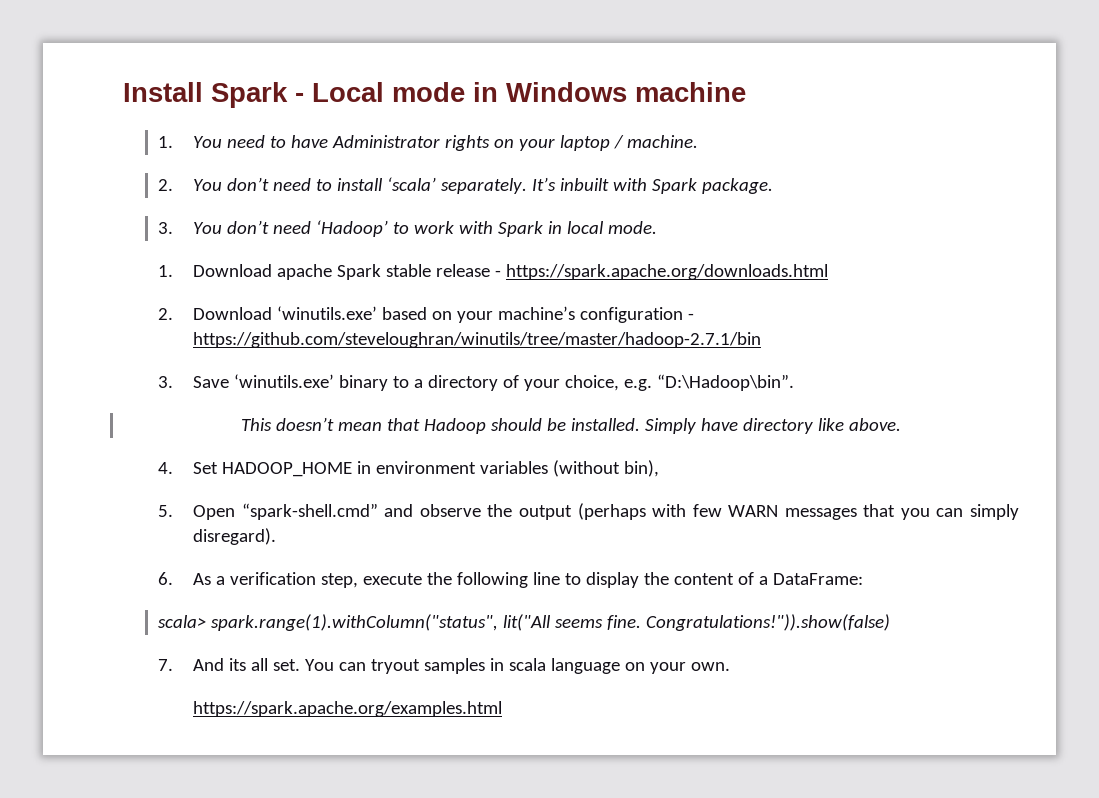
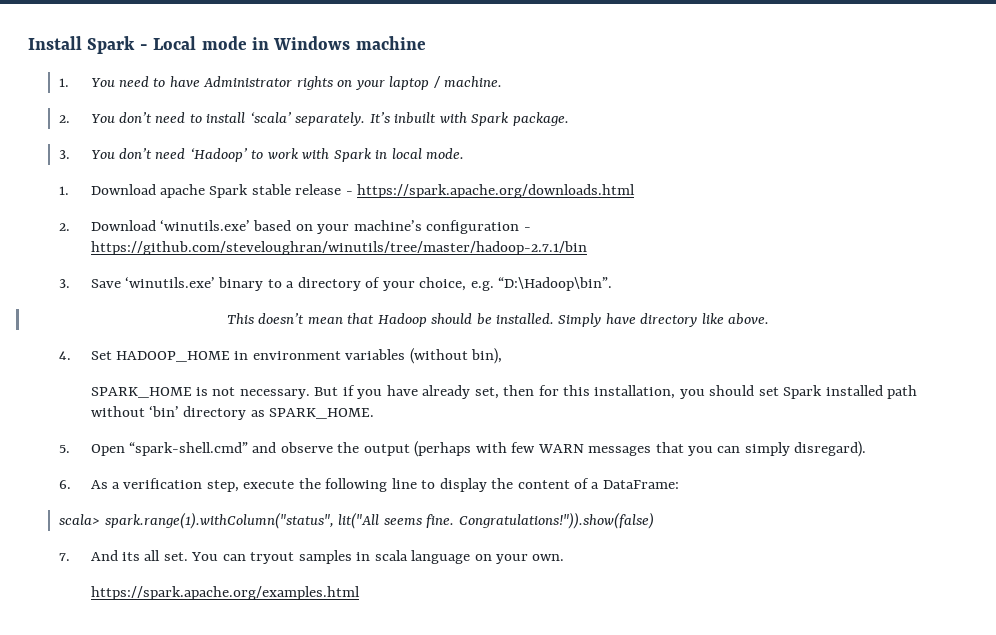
(660, 468) none -> [90,385,918,399] [90,406,375,420] // SPARK_HOME is not necessary. But if you have already set, then for this installation, you should set Spark installed path without ‘bin’ directory as SPARK_HOME.

